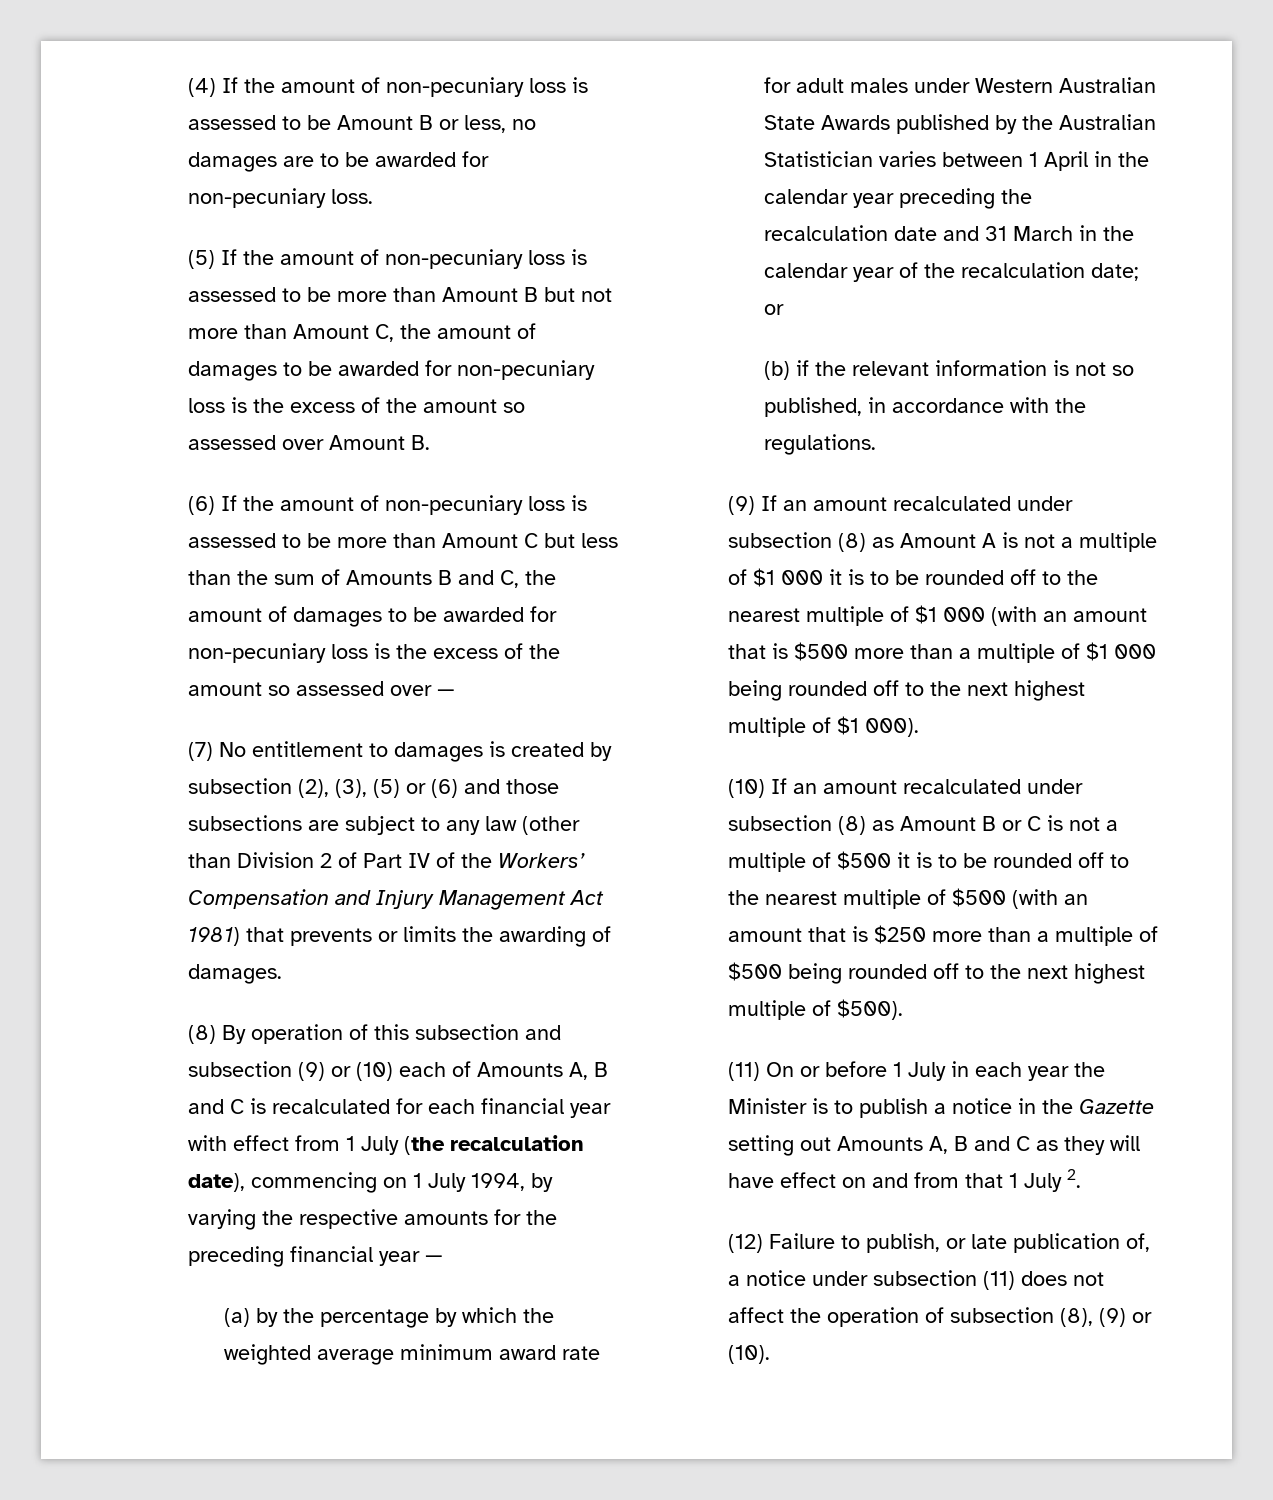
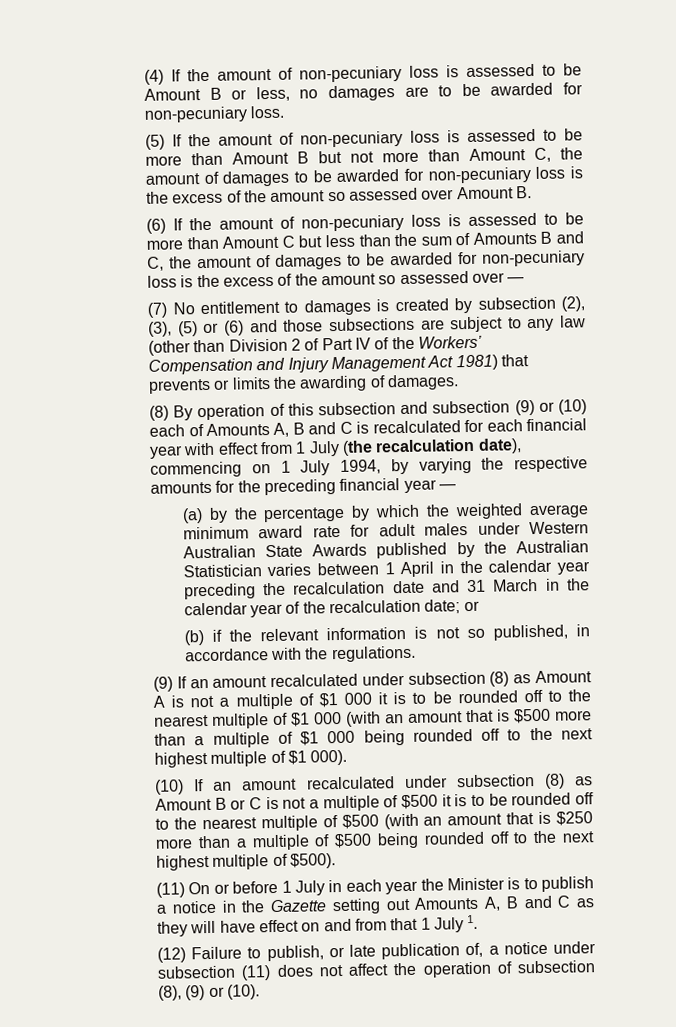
[1066,1169,1081,1188] 2. -> [467,914,479,930] 1.

